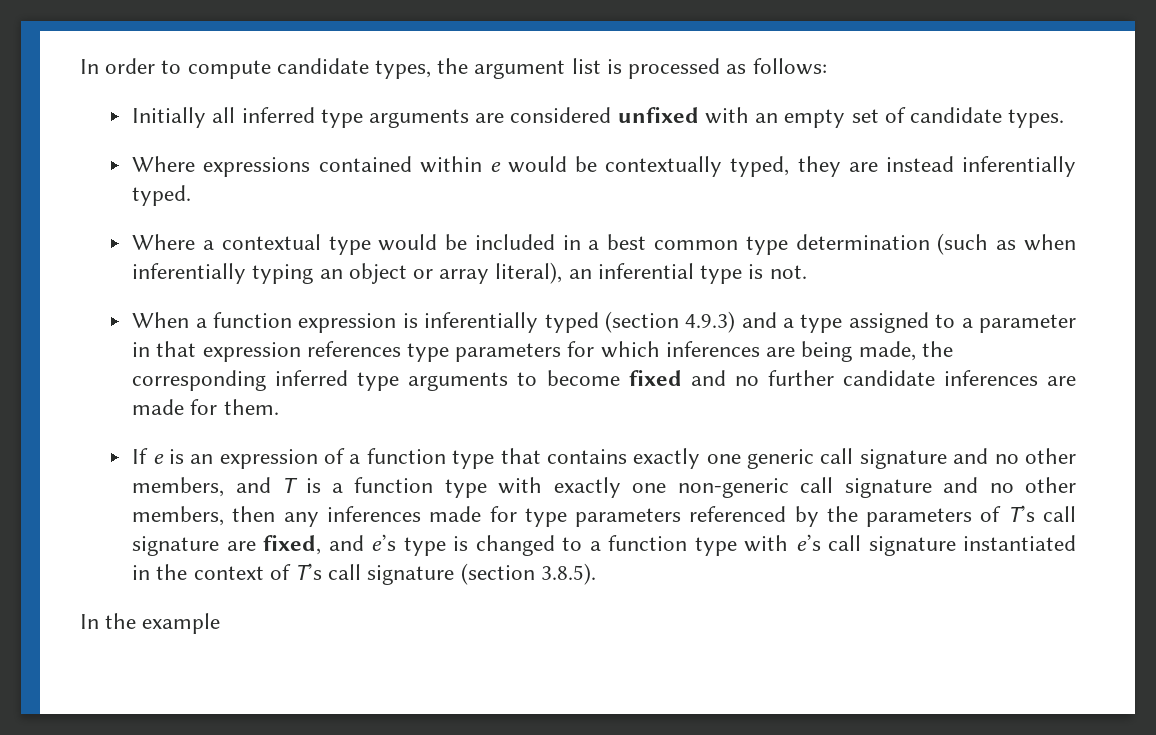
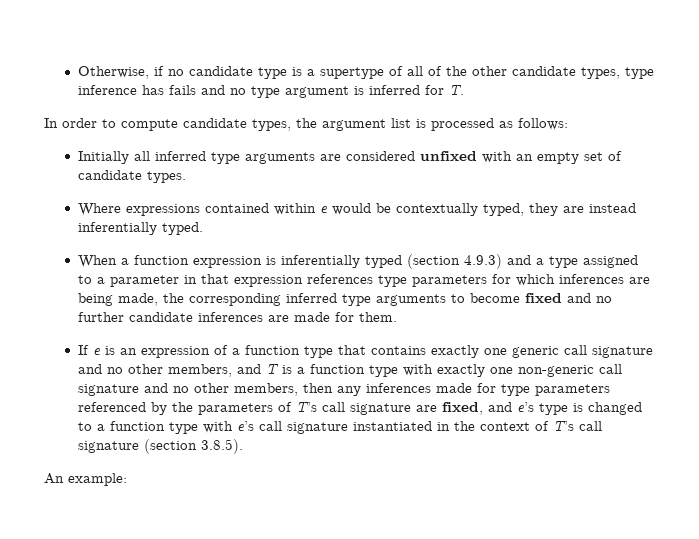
(80, 66) none -> [78,66,655,79] [78,85,465,98] Otherwise, if no candidate type is a supertype of all of the other candidate types, type inference has fails and no type argument is inferred for T. //
[132,233,1076,255] [132,262,807,284] // Where a contextual type would be included in a best common type determination (such as when inferentially typing an object or array literal), an inferential type is not. -> (204, 228) none
[80,613,221,634] In the example -> [44,473,127,486] An example:

